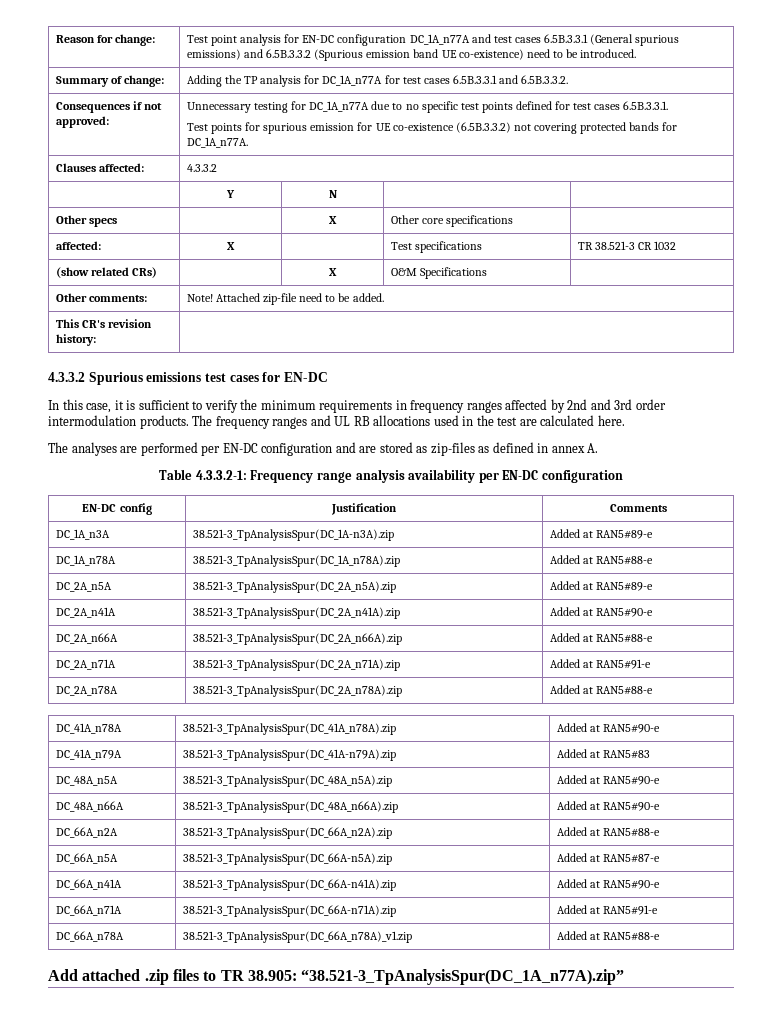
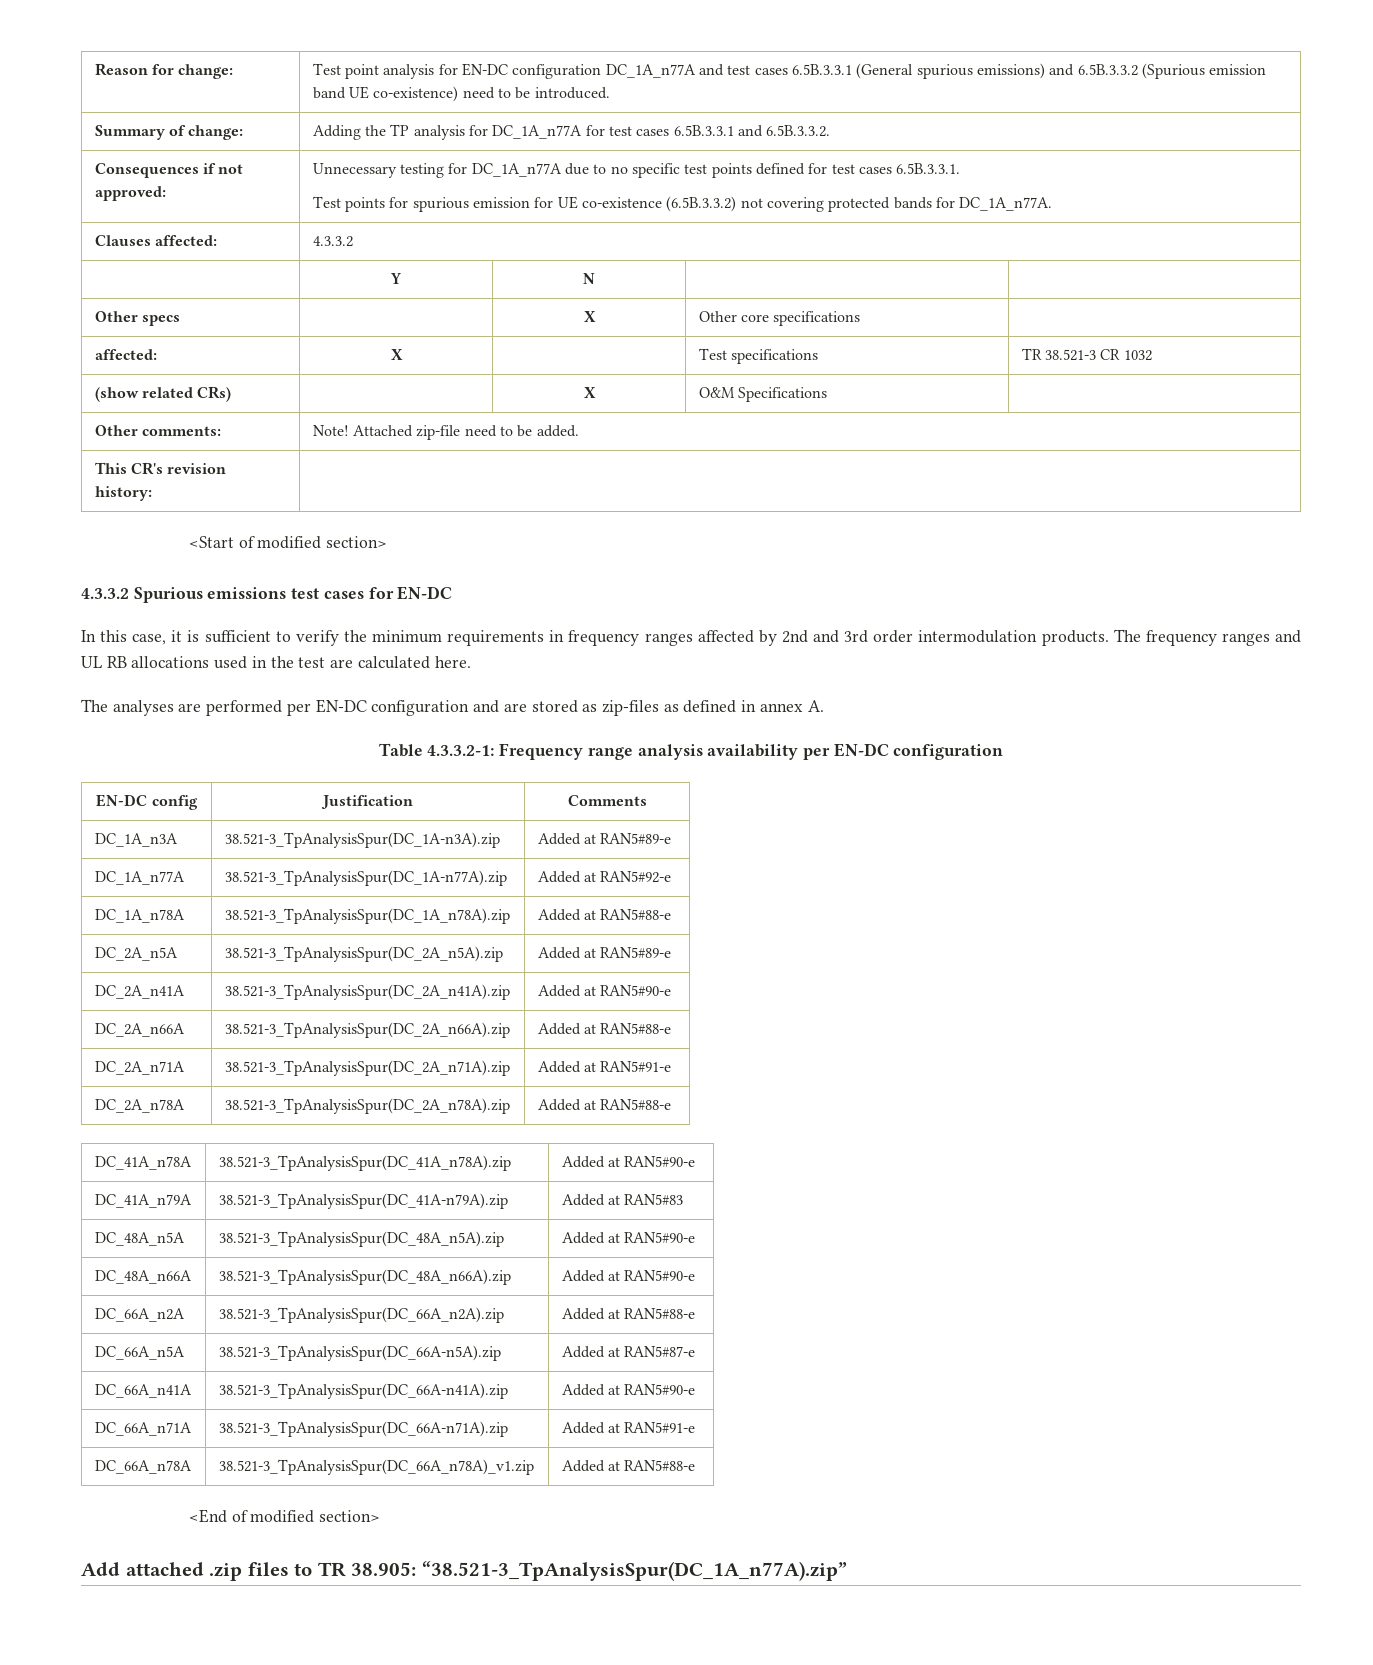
(96, 340) none -> [188,536,387,549] // <Start of modified section>
(654, 534) none -> [94,871,185,885] [224,870,507,886] [537,871,672,883] // DC_1A_n77A | 38.521-3_TpAnalysisSpur(DC_1A-n77A).zip | Added at RAN5#92-e
(661, 936) none -> [188,1509,380,1523] // <End of modified section>

